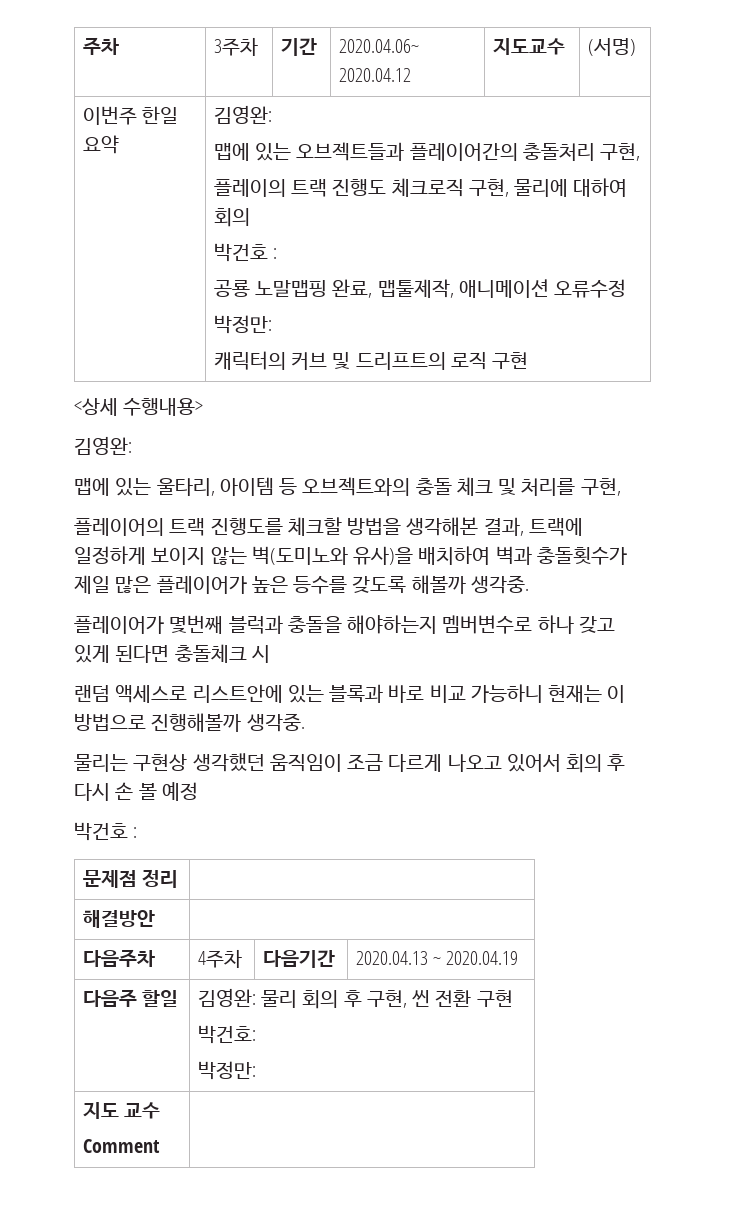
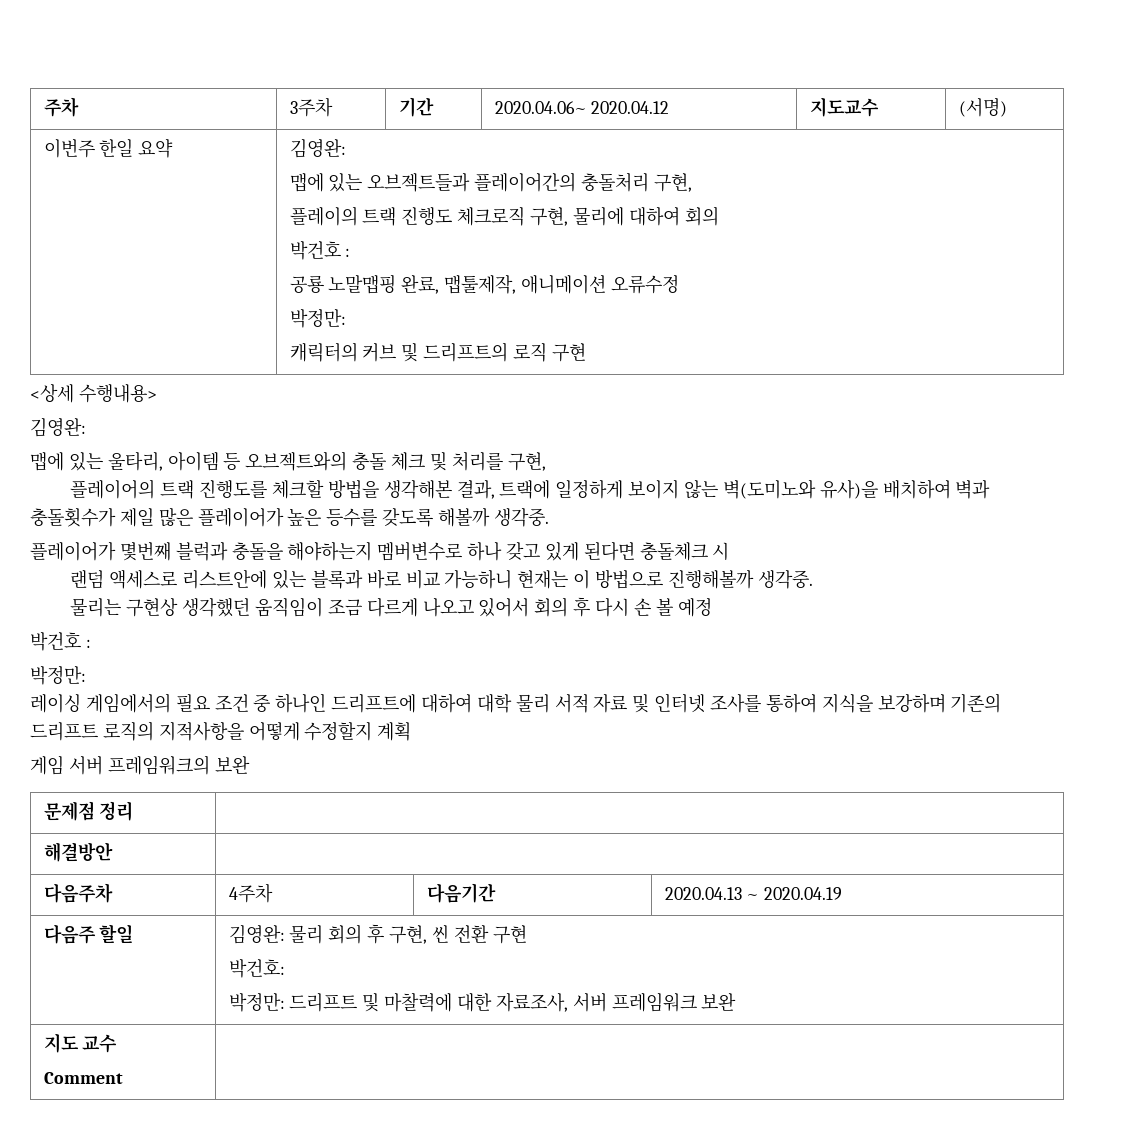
(138, 832) none -> [30,666,86,685] [30,693,1002,713] [30,721,412,741] [30,755,250,775] // 박정만: // 레이싱 게임에서의 필요 조건 중 하나인 드리프트에 대하여 대학 물리 서적 자료 및 인터넷 조사를 통하여 지식을 보강하며 기존의 드리프트 로직의 지적사항을 어떻게 수정할지 계획 // 게임 서버 프레임워크의 보완
(256, 1070) none -> [289,992,737,1012] 드리프트 및 마찰력에 대한 자료조사, 서버 프레임워크 보완

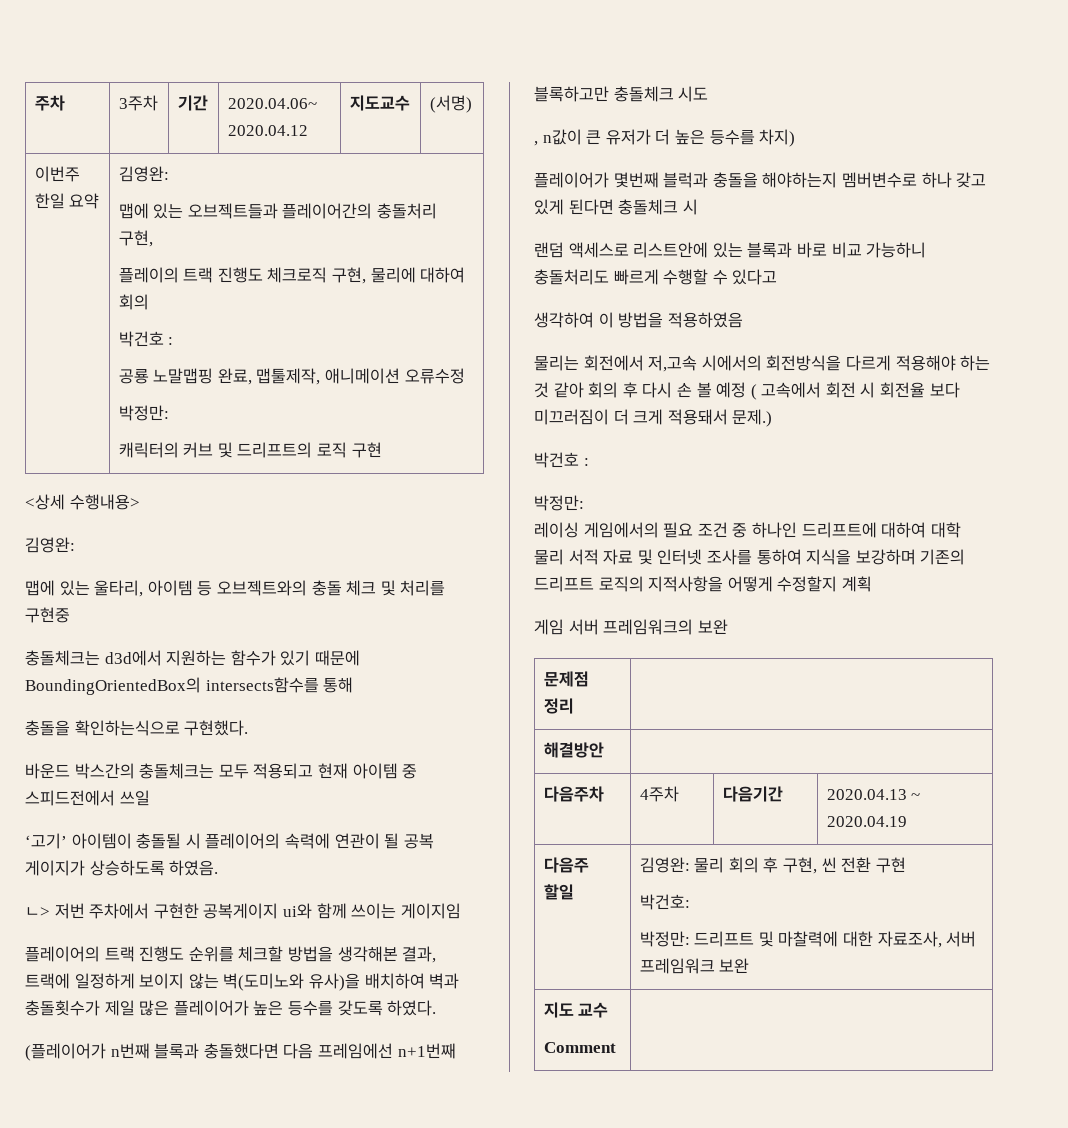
[507,452,546,471] 구현, -> [25,607,70,623] [25,650,360,666] [25,677,354,695] [25,720,249,736] [25,763,418,779] [25,790,150,806] [25,833,434,849] [25,860,219,876] [25,903,461,919] 구현중 // 충돌체크는 d3d에서 지원하는 함수가 있기 때문에 BoundingOrientedBox의 intersects함수를 통해 // 충돌을 확인하는식으로 구현했다. // 바운드 박스간의 충돌체크는 모두 적용되고 현재 아이템 중 스피드전에서 쓰일 // ‘고기’ 아이템이 충돌될 시 플레이어의 속력에 연관이 될 공복 게이지가 상승하도록 하였음. // ㄴ> 저번 주차에서 구현한 공복게이지 ui와 함께 쓰이는 게이지임
[199,480,268,498] 진행도를 -> [139,946,234,962] 진행도 순위를
[438,508,549,527] 해볼까 생각중. -> [387,1000,437,1016] [25,1043,456,1061] [534,86,709,102] [534,129,796,147] 하였다. // (플레이어가 n번째 블록과 충돌했다면 다음 프레임에선 n+1번째 블록하고만 충돌체크 시도 // , n값이 큰 유저가 더 높은 등수를 차지)
[517,569,813,589] [70,597,530,617] 현재는 이 방법으로 진행해볼까 생각중. // 물리는 구현상 생각했던 움직임이 조금 다르게 나오고 있어서 -> [534,269,778,285] [534,312,743,328] [534,355,991,372] [534,382,584,398] 충돌처리도 빠르게 수행할 수 있다고 // 생각하여 이 방법을 적용하였음 // 물리는 회전에서 저,고속 시에서의 회전방식을 다르게 적용해야 하는 것 같아
(712, 607) none -> [750,382,960,400] [534,409,773,427] ( 고속에서 회전 시 회전율 보다 미끄러짐이 더 크게 적용돼서 문제.)

